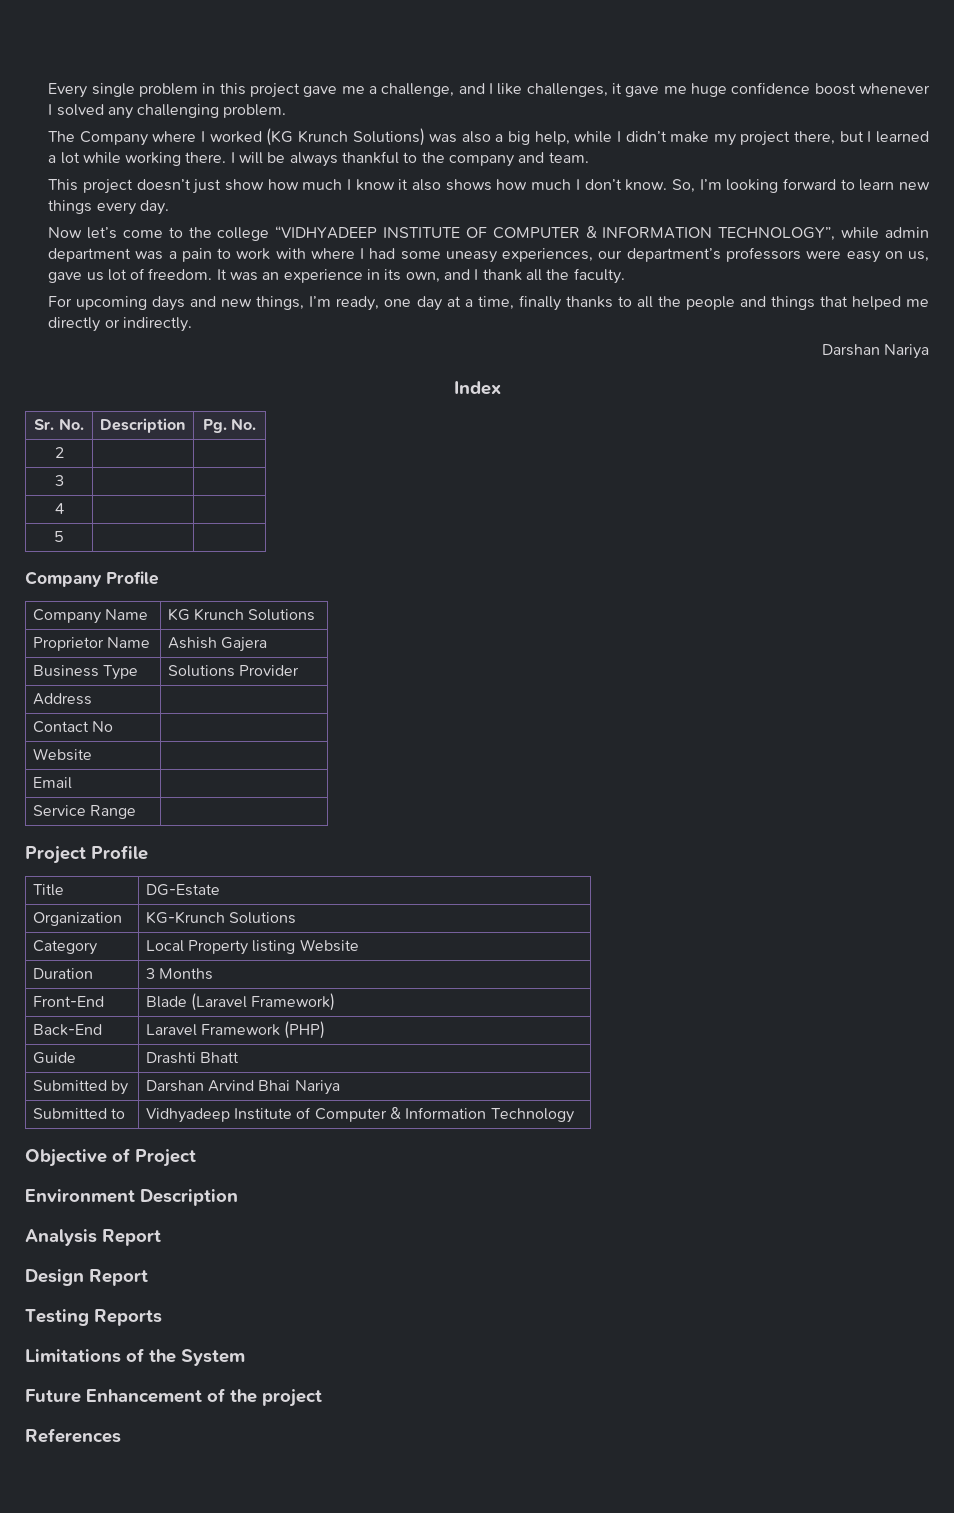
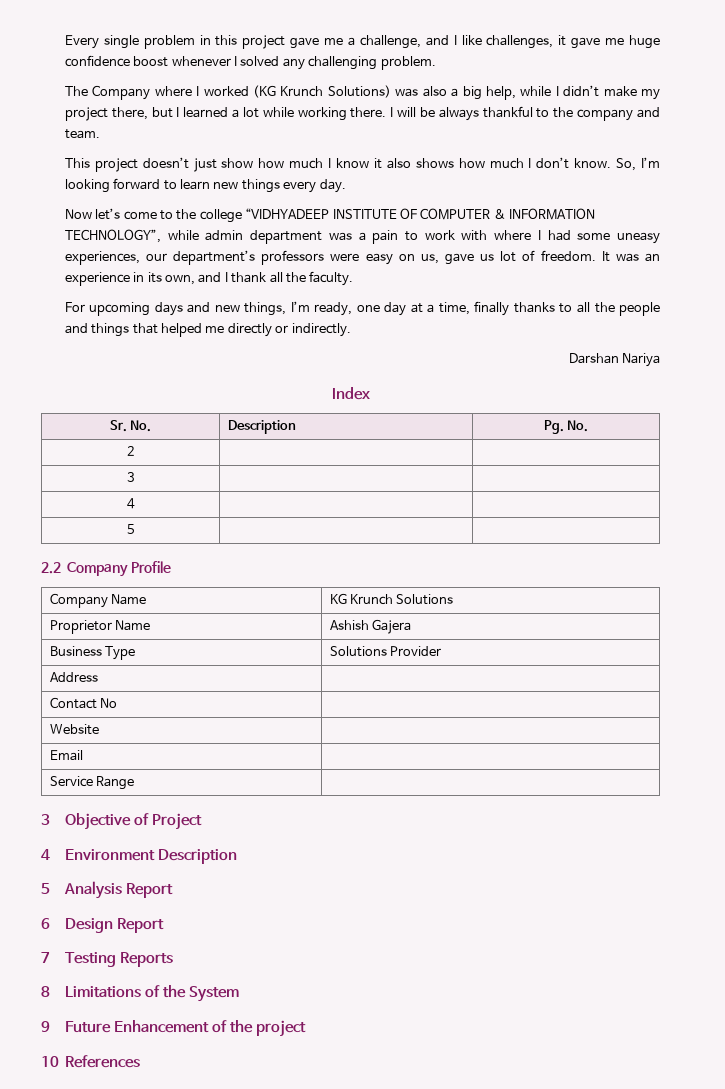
(64, 536) none -> [41,562,61,574] 2.2
[25,845,148,864] [32,884,64,896] [145,884,220,896] [32,912,122,926] [145,911,297,924] [32,940,97,955] [145,939,359,955] [32,968,93,979] [145,968,214,980] [32,996,104,1007] [145,993,336,1011] [32,1024,102,1036] [145,1021,326,1039] [32,1052,76,1064] [145,1052,240,1064] [32,1080,129,1095] [145,1080,340,1095] [32,1108,126,1119] [145,1107,574,1123] Project Profile // Title | DG-Estate // Organization | KG-Krunch Solutions // Category | Local Property listing Website // Duration | 3 Months // Front-End | Blade (Laravel Framework) // Back-End | Laravel Framework (PHP) // Guide | Drashti Bhatt // Submitted by | Darshan Arvind Bhai Nariya // Submitted to | Vidhyadeep Institute of Computer & Information Technology // -> [41,814,50,825] 3
(196, 1158) none -> [41,849,50,860] 4
(238, 1197) none -> [41,883,50,894] 5
(161, 1237) none -> [41,918,50,929] 6
(148, 1277) none -> [41,952,50,963] 7
(162, 1317) none -> [41,986,50,997] 8
(245, 1357) none -> [41,1021,50,1032] 9
(322, 1398) none -> [41,1056,59,1067] 10

